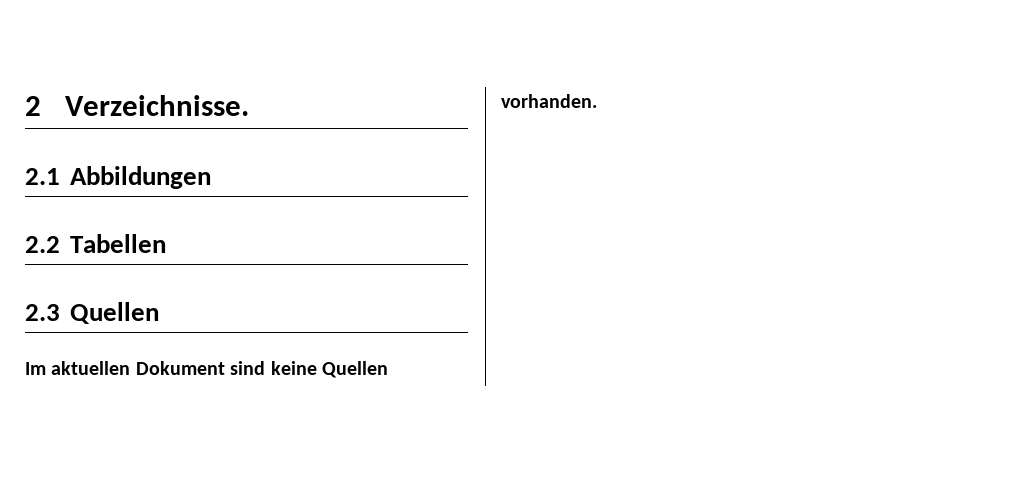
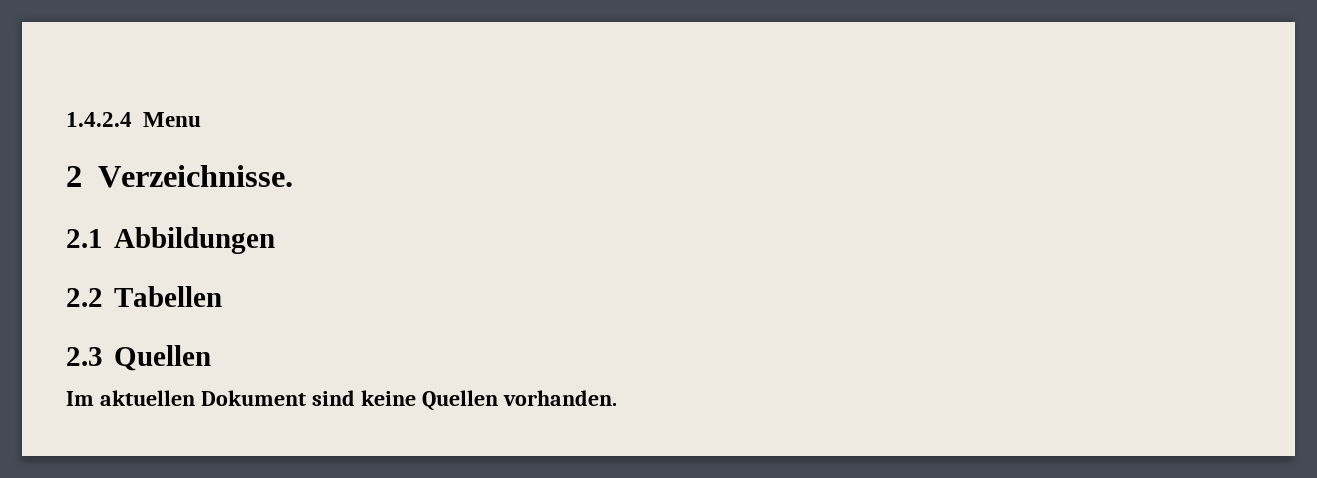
(25, 106) none -> [66,112,201,127] 1.4.2.4 Menu //

